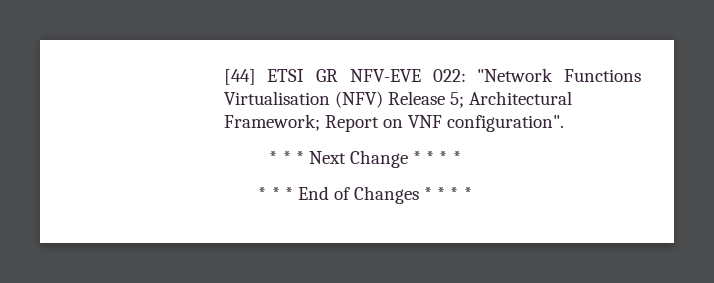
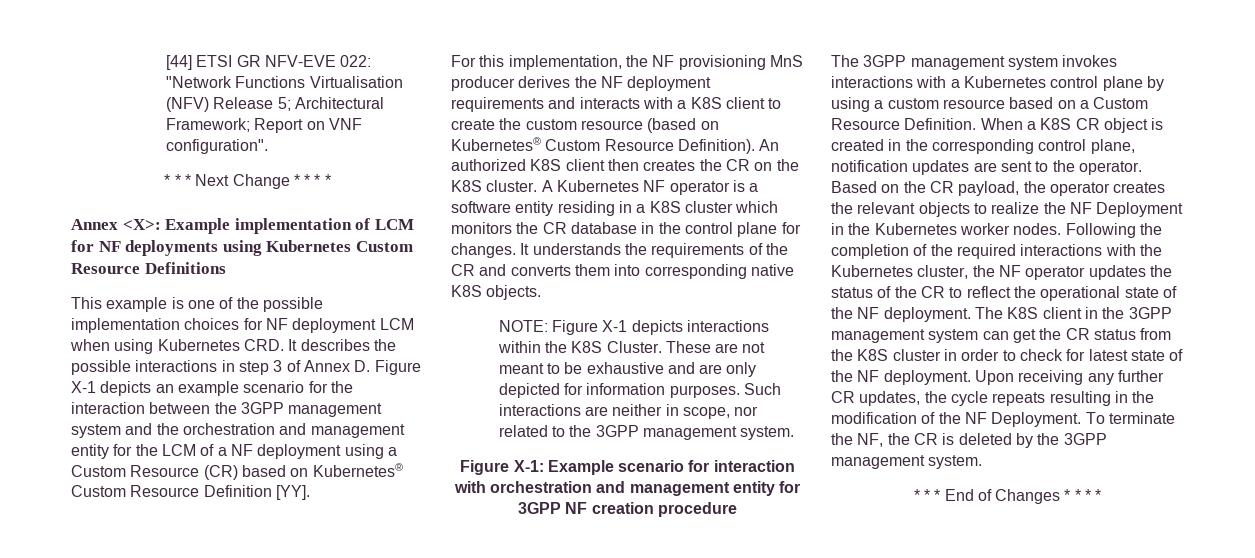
(461, 157) none -> [71,218,414,234] [71,240,413,256] [71,262,226,274] [71,297,323,312] [71,318,414,333] [70,339,396,354] [71,360,421,375] [71,381,353,396] [71,402,383,417] [71,423,405,438] [71,444,397,459] [71,463,403,480] [71,485,310,500] [451,55,803,70] [451,76,712,91] [451,97,782,112] [451,118,719,133] [451,137,780,154] [451,159,799,171] [451,180,759,195] [451,201,779,216] [451,222,801,237] [451,243,788,258] [451,264,794,279] [451,285,542,300] [498,320,769,335] [497,341,766,353] [498,362,757,377] [498,383,781,398] [498,404,759,419] [498,425,795,440] [460,460,795,475] [453,481,801,496] [518,502,737,517] [831,55,1118,70] [831,76,1164,91] [831,97,1149,112] [831,118,1164,133] [831,139,1135,154] [831,160,1142,175] [831,181,1166,196] [831,202,1184,217] [831,223,1162,238] [831,244,1162,259] [831,265,1172,280] [831,286,1177,301] [831,307,1172,322] [831,328,1172,343] [831,349,1184,361] [831,370,1164,385] [831,391,1155,406] [831,412,1175,427] [831,433,1107,448] [831,455,983,469] // Annex <X>: Example implementation of LCM for NF deployments using Kubernetes Custom Resource Definitions // This example is one of the possible implementation choices for NF deployment LCM when using Kubernetes CRD. It describes the possible interactions in step 3 of Annex D. Figure X-1 depicts an example scenario for the interaction between the 3GPP management system and the orchestration and management entity for the LCM of a NF deployment using a Custom Resource (CR) based on Kubernetes® Custom Resource Definition [YY]. // For this implementation, the NF provisioning MnS producer derives the NF deployment requirements and interacts with a K8S client to create the custom resource (based on Kubernetes® Custom Resource Definition). An authorized K8S client then creates the CR on the K8S cluster. A Kubernetes NF operator is a software entity residing in a K8S cluster which monitors the CR database in the control plane for changes. It understands the requirements of the CR and converts them into corresponding native K8S objects. // NOTE: Figure X-1 depicts interactions within the K8S Cluster. These are not meant to be exhaustive and are only depicted for information purposes. Such interactions are neither in scope, nor related to the 3GPP management system. // Figure X-1: Example scenario for interaction with orchestration and management entity for 3GPP NF creation procedure // The 3GPP management system invokes interactions with a Kubernetes control plane by using a custom resource based on a Custom Resource Definition. When a K8S CR object is created in the corresponding control plane, notification updates are sent to the operator. Based on the CR payload, the operator creates the relevant objects to realize the NF Deployment in the Kubernetes worker nodes. Following the completion of the required interactions with the Kubernetes cluster, the NF operator updates the status of the CR to reflect the operational state of the NF deployment. The K8S client in the 3GPP management system can get the CR status from the K8S cluster in order to check for latest state of the NF deployment. Upon receiving any further CR updates, the cycle repeats resulting in the modification of the NF Deployment. To terminate the NF, the CR is deleted by the 3GPP management system.

